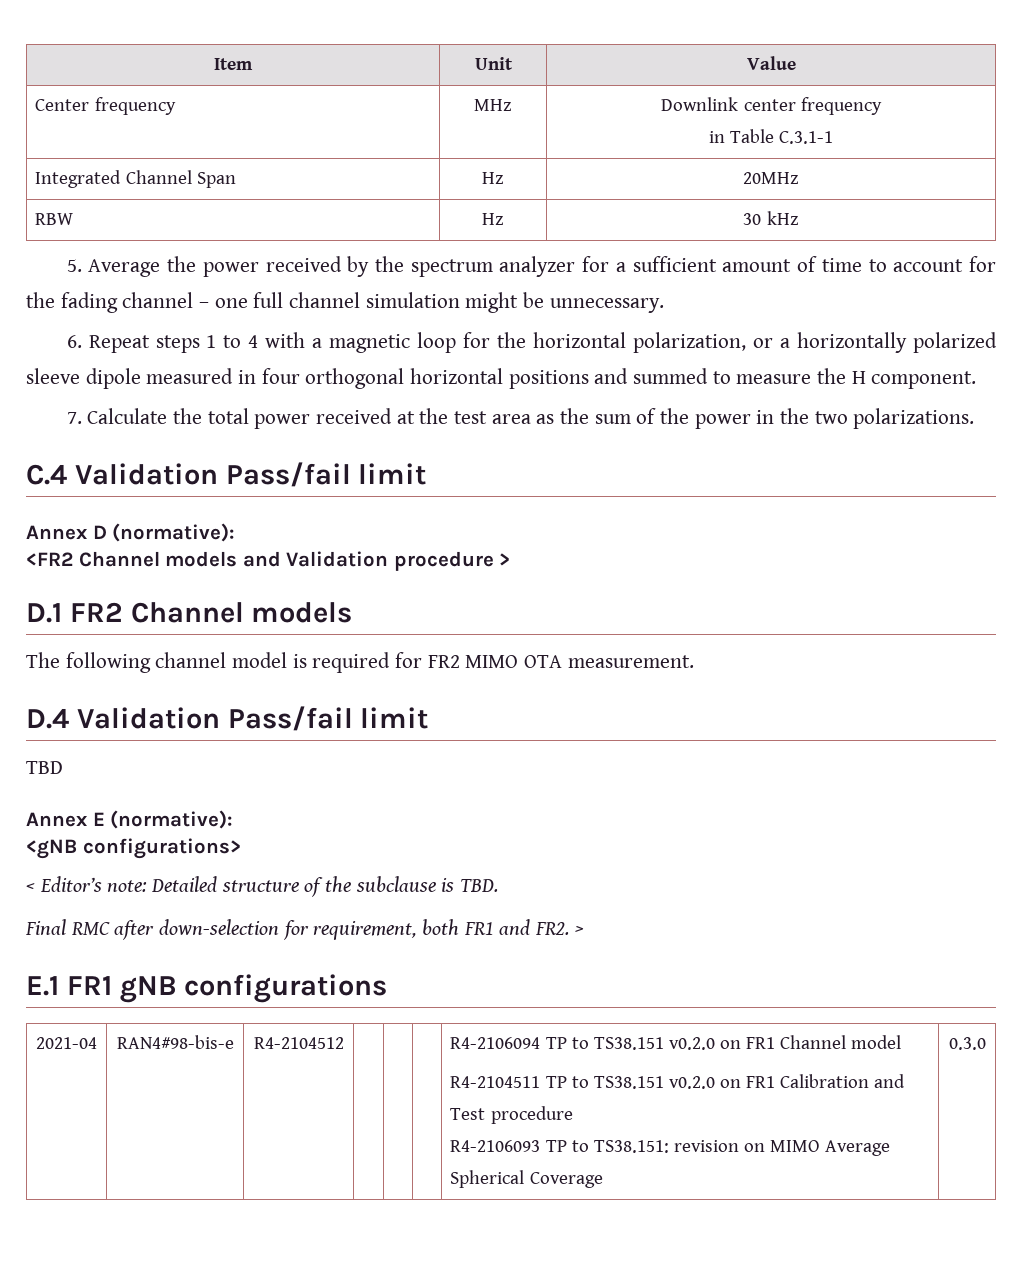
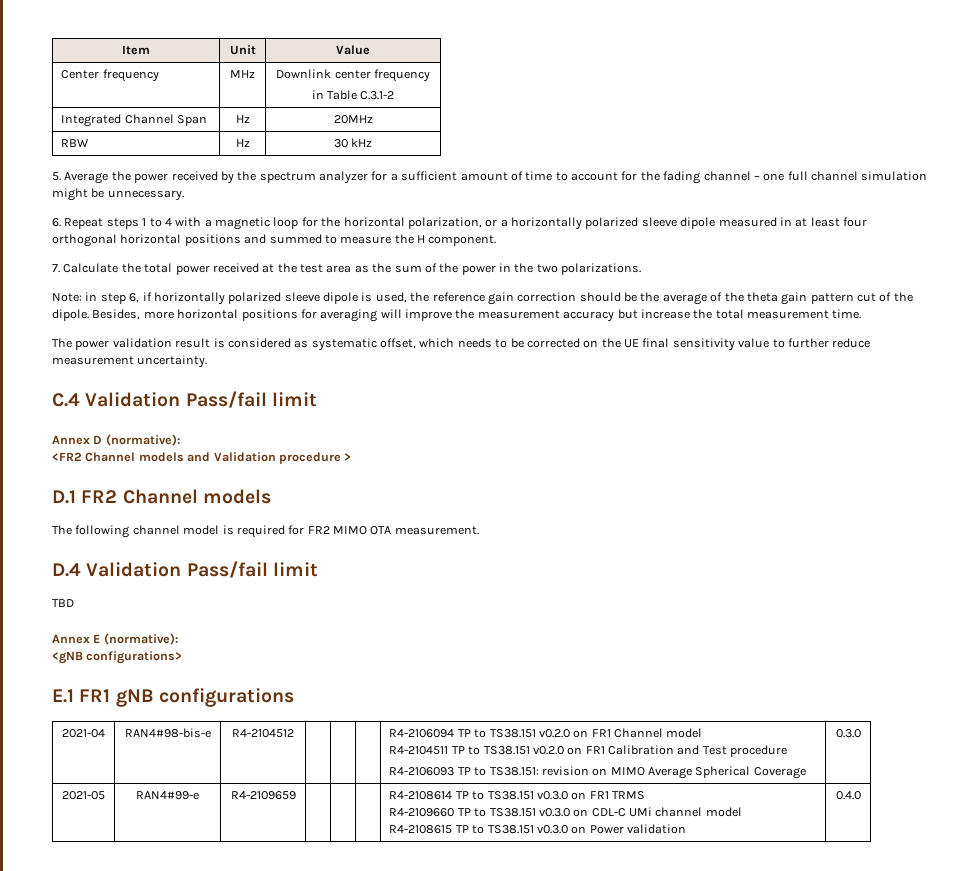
[779,131,834,144] C.3.1-1 -> [360,91,395,100] C.3.1-2
(257, 377) none -> [795,217,840,227] at least
(975, 418) none -> [52,292,913,305] [52,309,862,322] [52,338,871,351] [52,355,208,368] // Note: in step 6, if horizontally polarized sleeve dipole is used, the reference gain correction should be the average of the theta gain pattern cut of the dipole. Besides, more horizontal positions for averaging will improve the measurement accuracy but increase the total measurement time. // The power validation result is considered as systematic offset, which needs to be corrected on the UE final sensitivity value to further reduce measurement uncertainty.
[26,876,499,897] [25,919,584,940] // < Editor’s note: Detailed structure of the subclause is TBD. // Final RMC after down-selection for requirement, both FR1 and FR2. > -> (183, 657) none
(986, 1043) none -> [62,791,105,800] [136,791,199,800] [230,791,296,800] [389,791,646,800] [389,807,742,817] [389,824,687,834] [835,791,861,800] // 2021-05 | RAN4#99-e | R4-2109659 | | | | R4-2108614 TP to TS38.151 v0.3.0 on FR1 TRMS // R4-2109660 TP to TS38.151 v0.3.0 on CDL-C UMi channel model // R4-2108615 TP to TS38.151 v0.3.0 on Power validation | 0.4.0

